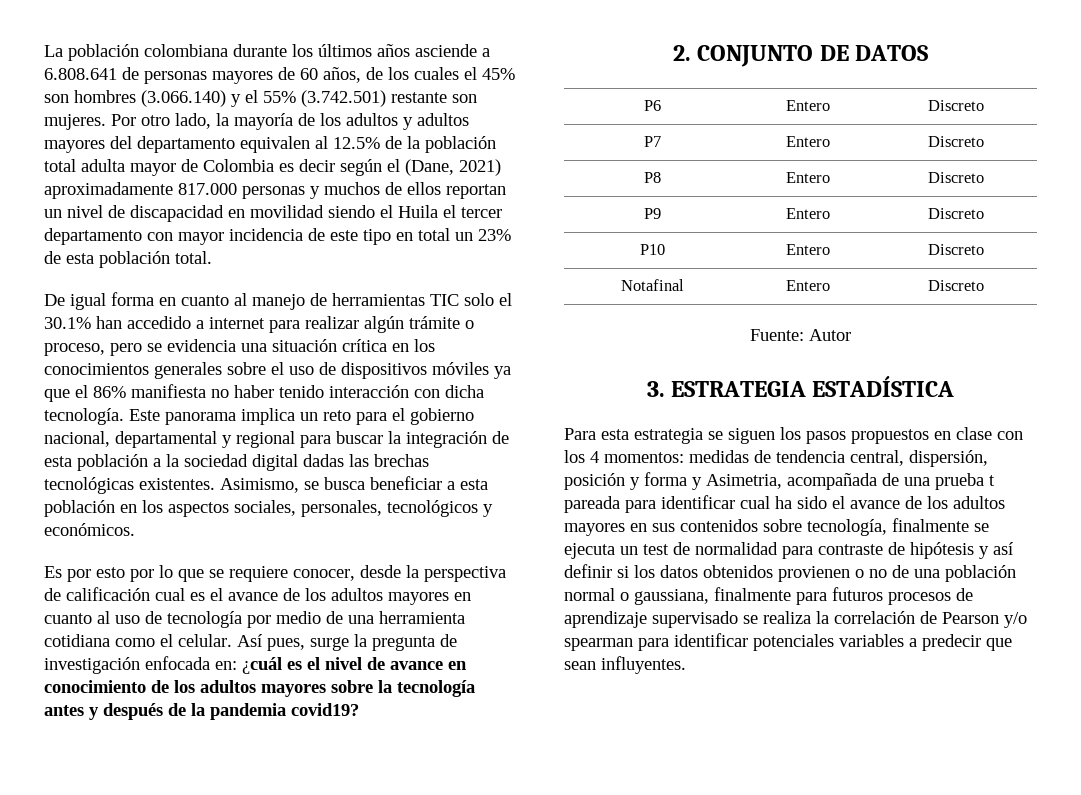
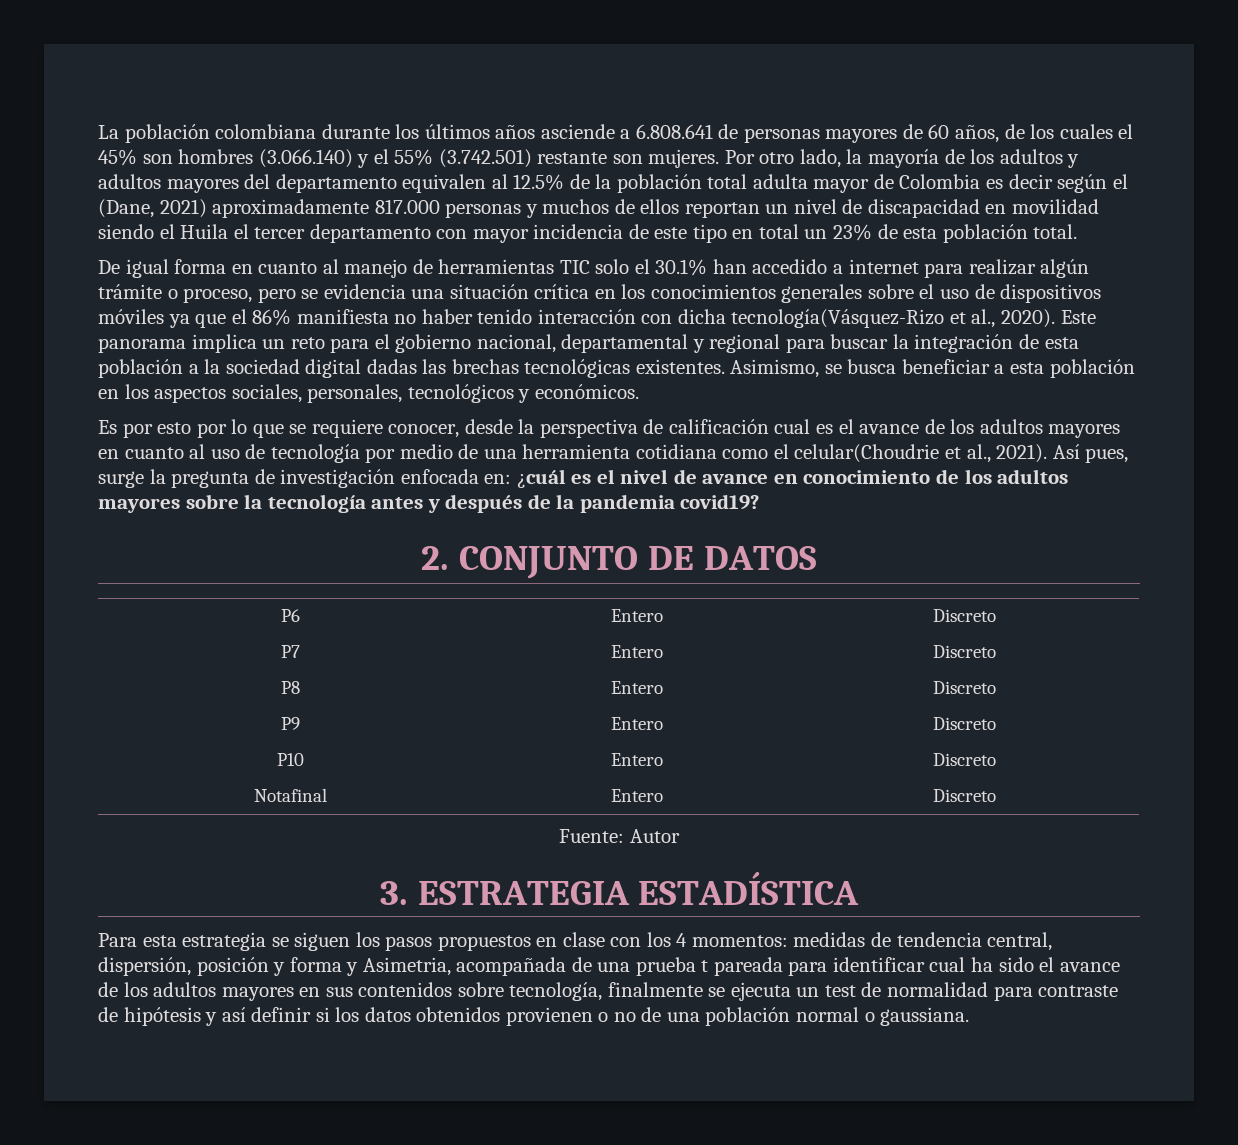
[44,408,124,425] tecnología. -> [731,309,1056,328] tecnología(Vásquez-Rizo et al., 2020).
[178,634,232,647] celular. -> [794,444,1048,463] celular(Choudrie et al., 2021).
[634,587,973,605] [564,611,1027,628] [564,633,1012,651] [564,656,686,674] gaussiana, finalmente para futuros procesos de aprendizaje supervisado se realiza la correlación de Pearson y/o spearman para identificar potenciales variables a predecir que sean influyentes. -> [880,1007,970,1026] gaussiana.

